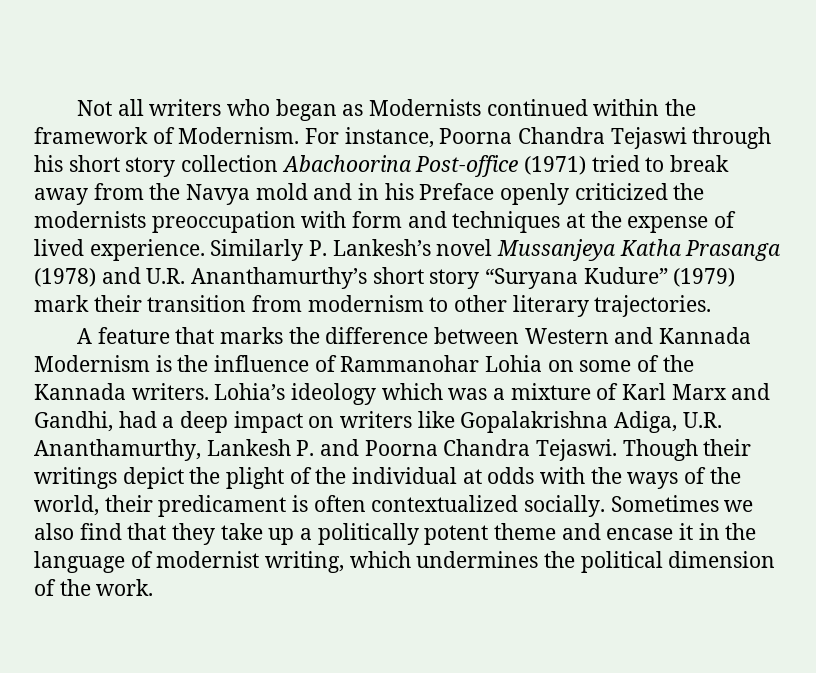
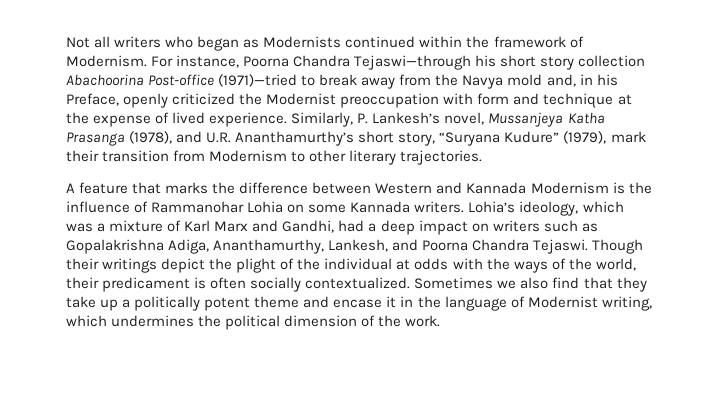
[610,127,772,149] Tejaswi through -> [354,55,472,70] Tejaswi—through
[524,155,640,175] (1971) tried -> [218,74,298,87] (1971)—tried
[313,183,353,200] and -> [546,74,576,87] and,
[419,183,495,200] Preface -> [66,93,119,106] Preface,
[34,211,146,228] modernists -> [266,93,337,105] Modernist
[452,211,561,233] techniques -> [543,93,614,108] technique
[210,239,304,261] Similarly -> [291,112,354,127] Similarly,
[436,239,493,256] novel -> [444,112,485,125] novel,
[34,268,96,287] (1978) -> [129,131,173,144] (1978),
[429,269,480,289] story -> [398,132,436,146] story,
[673,268,736,287] (1979) -> [563,131,607,144] (1979),
[307,295,424,312] modernism -> [209,150,288,162] Modernism
[637,355,694,372] of the -> (347, 208) none
[291,383,377,405] ideology -> [519,201,579,216] ideology,
[417,411,722,433] [34,439,315,461] like Gopalakrishna Adiga, U.R. Ananthamurthy, Lankesh P. -> [543,220,598,232] [66,239,389,254] such as Gopalakrishna Adiga, Ananthamurthy, Lankesh,
[371,495,606,517] contextualized socially. -> [250,277,411,292] socially contextualized.
[156,551,260,568] modernist -> [527,296,598,308] Modernist

